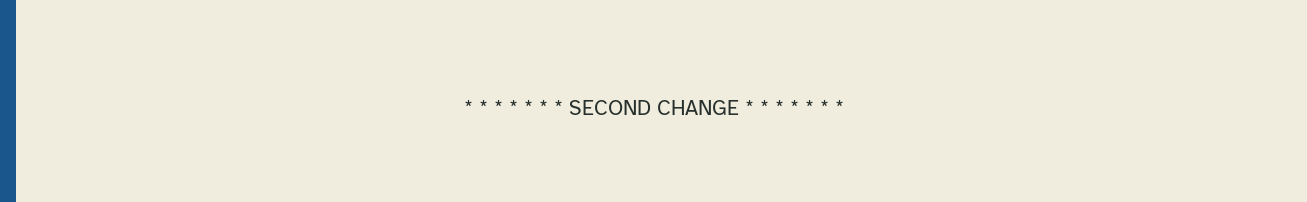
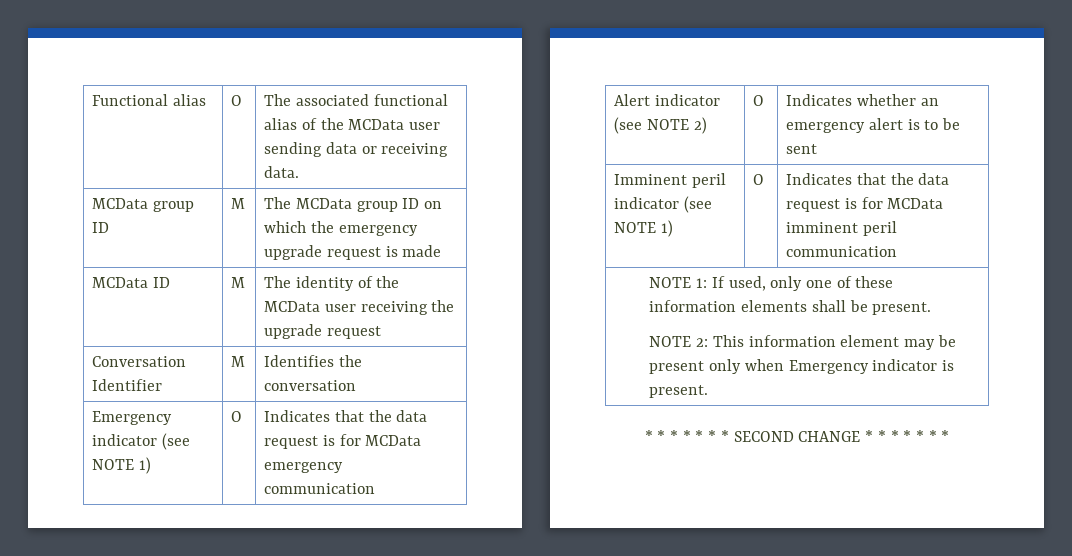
(463, 107) none -> [92,94,206,106] [231,95,243,106] [264,94,448,106] [264,118,441,130] [264,142,449,157] [264,166,300,178] [92,198,194,212] [92,222,110,233] [231,198,246,209] [264,197,443,212] [264,221,418,236] [264,245,442,260] [92,277,170,288] [231,277,246,288] [264,276,400,291] [264,300,455,315] [264,324,381,339] [92,356,187,367] [92,379,163,391] [231,356,246,367] [264,355,362,367] [264,380,357,391] [92,411,173,425] [92,433,190,450] [92,457,151,474] [231,411,243,422] [264,410,428,422] [264,434,422,449] [264,462,344,473] [264,483,376,494] [614,94,720,106] [614,117,707,134] [753,95,765,106] [786,94,939,106] [786,118,961,133] [786,144,818,154] [614,173,726,188] [614,196,712,213] [614,220,673,237] [753,174,765,185] [786,173,950,185] [786,197,944,212] [786,221,897,236] [786,246,898,257] [649,276,894,291] [649,300,932,315] [649,335,956,350] [649,359,954,374] [649,385,709,398] Functional alias | O | The associated functional alias of the MCData user sending data or receiving data. // MCData group ID | M | The MCData group ID on which the emergency upgrade request is made // MCData ID | M | The identity of the MCData user receiving the upgrade request // Conversation Identifier | M | Identifies the conversation // Emergency indicator (see NOTE 1) | O | Indicates that the data request is for MCData emergency communication // Alert indicator (see NOTE 2) | O | Indicates whether an emergency alert is to be sent // Imminent peril indicator (see NOTE 1) | O | Indicates that the data request is for MCData imminent peril communication // NOTE 1: If used, only one of these information elements shall be present. // NOTE 2: This information element may be present only when Emergency indicator is present. //

